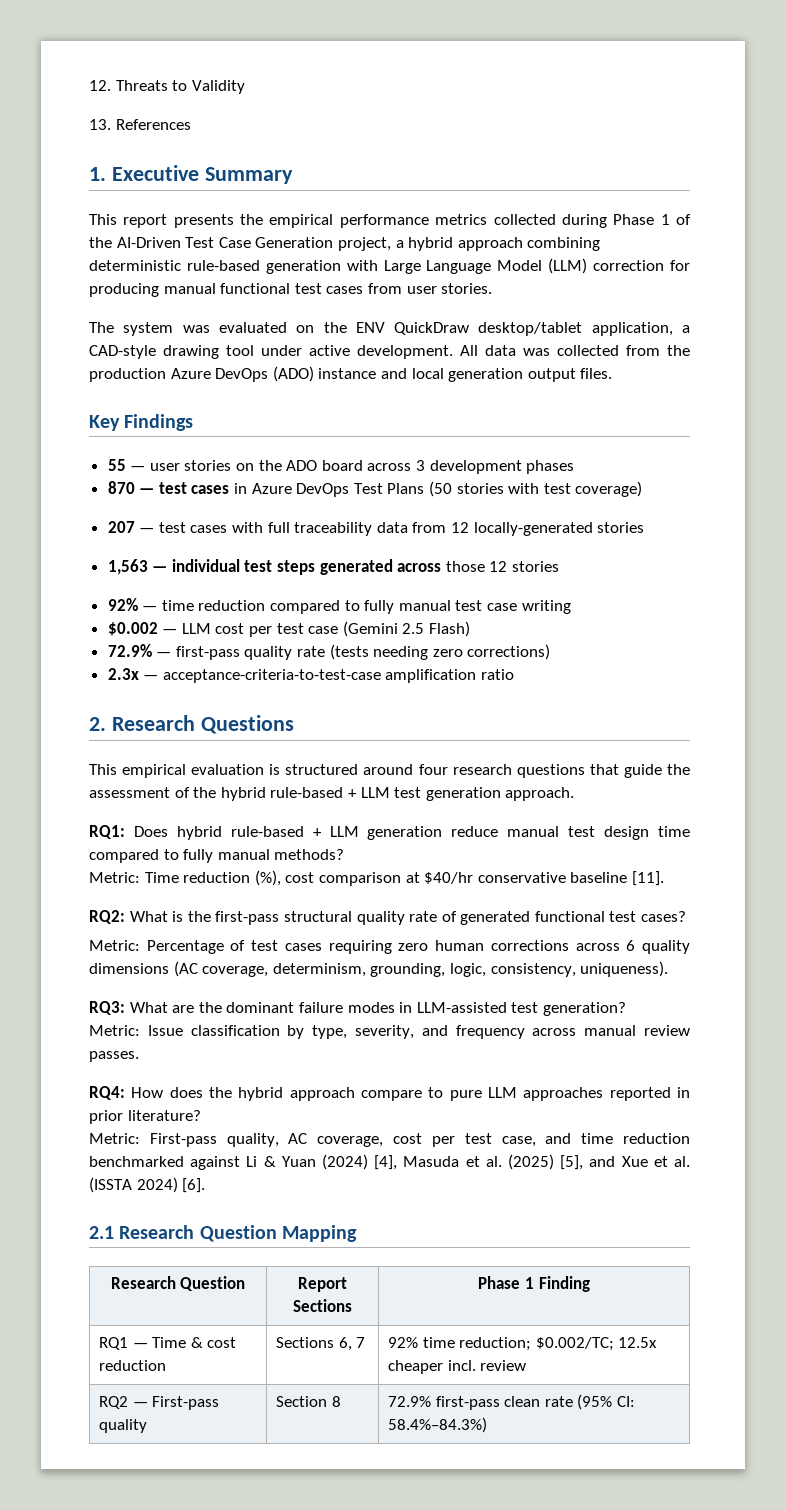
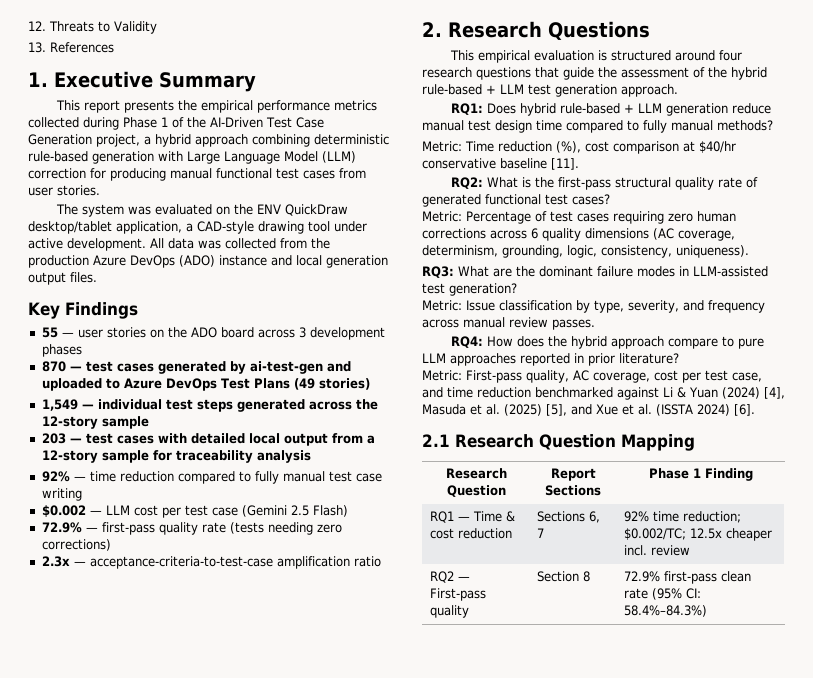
[234,481,643,497] [107,521,645,536] [107,559,148,575] in Azure DevOps Test Plans (50 stories with test coverage) // 207 — test cases with full traceability data from 12 locally-generated stories // 1,563 -> [157,361,351,374] [41,378,370,391] [41,399,78,411] generated by ai-test-gen and uploaded to Azure DevOps Test Plans (49 stories) // 1,549
[445,561,560,572] those 12 stories -> [355,399,378,410] [41,416,149,429] [41,433,375,446] [41,450,311,463] the 12-story sample // 203 — test cases with detailed local output from a 12-story sample for traceability analysis

